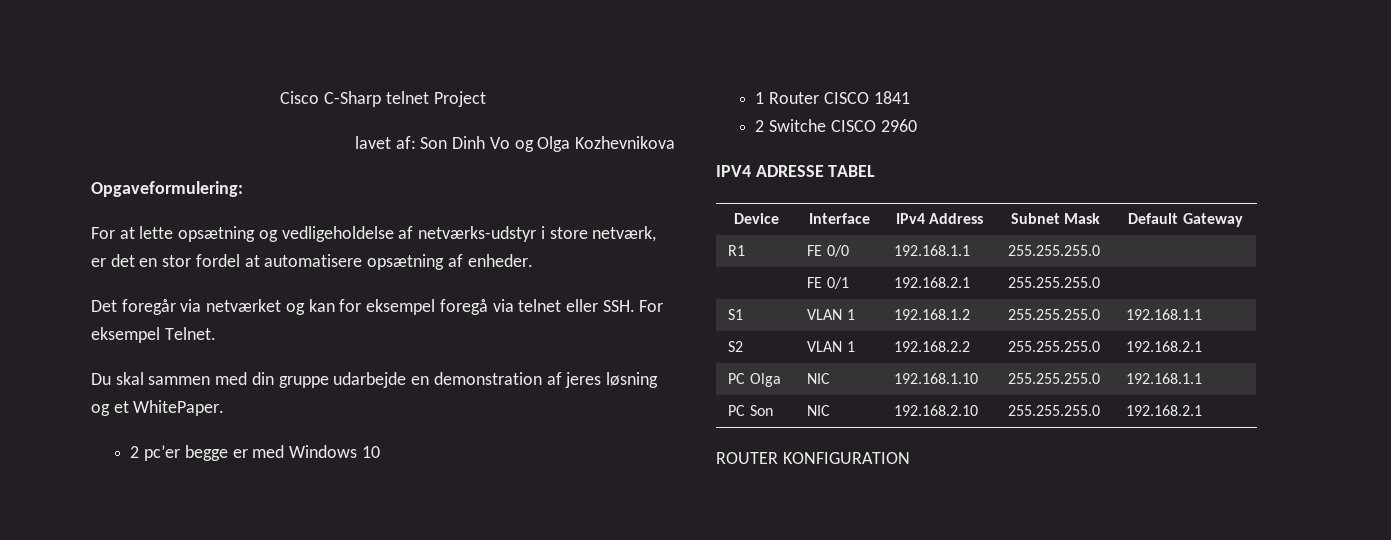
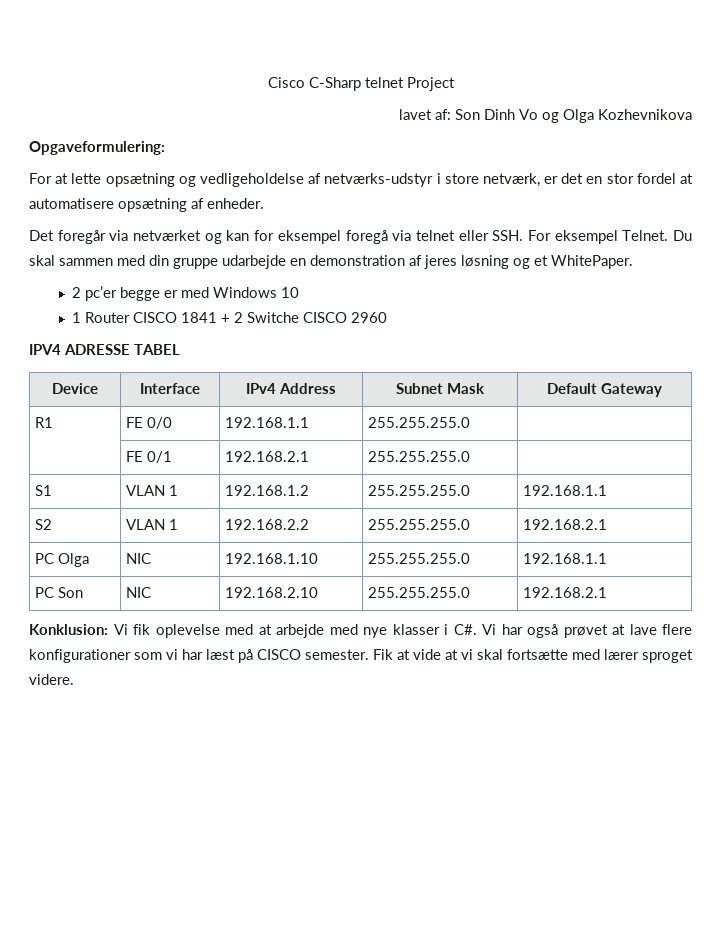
(216, 333) // -> (669, 235) none
(910, 97) // -> [221,314,231,323] +
[716,452,910,464] ROUTER KONFIGURATION -> [29,624,692,638] [29,649,693,663] [29,674,74,685] Konklusion: Vi fik oplevelse med at arbejde med nye klasser i C#. Vi har også prøvet at lave flere konfigurationer som vi har læst på CISCO semester. Fik at vide at vi skal fortsætte med lærer sproget videre.

